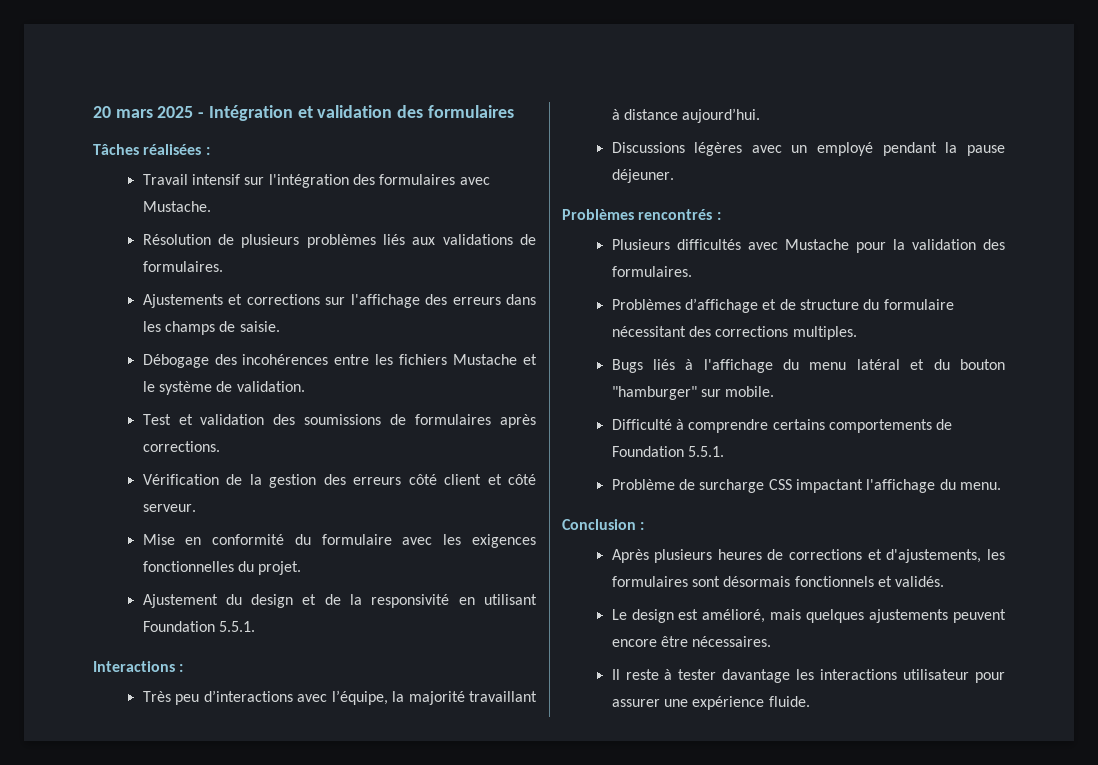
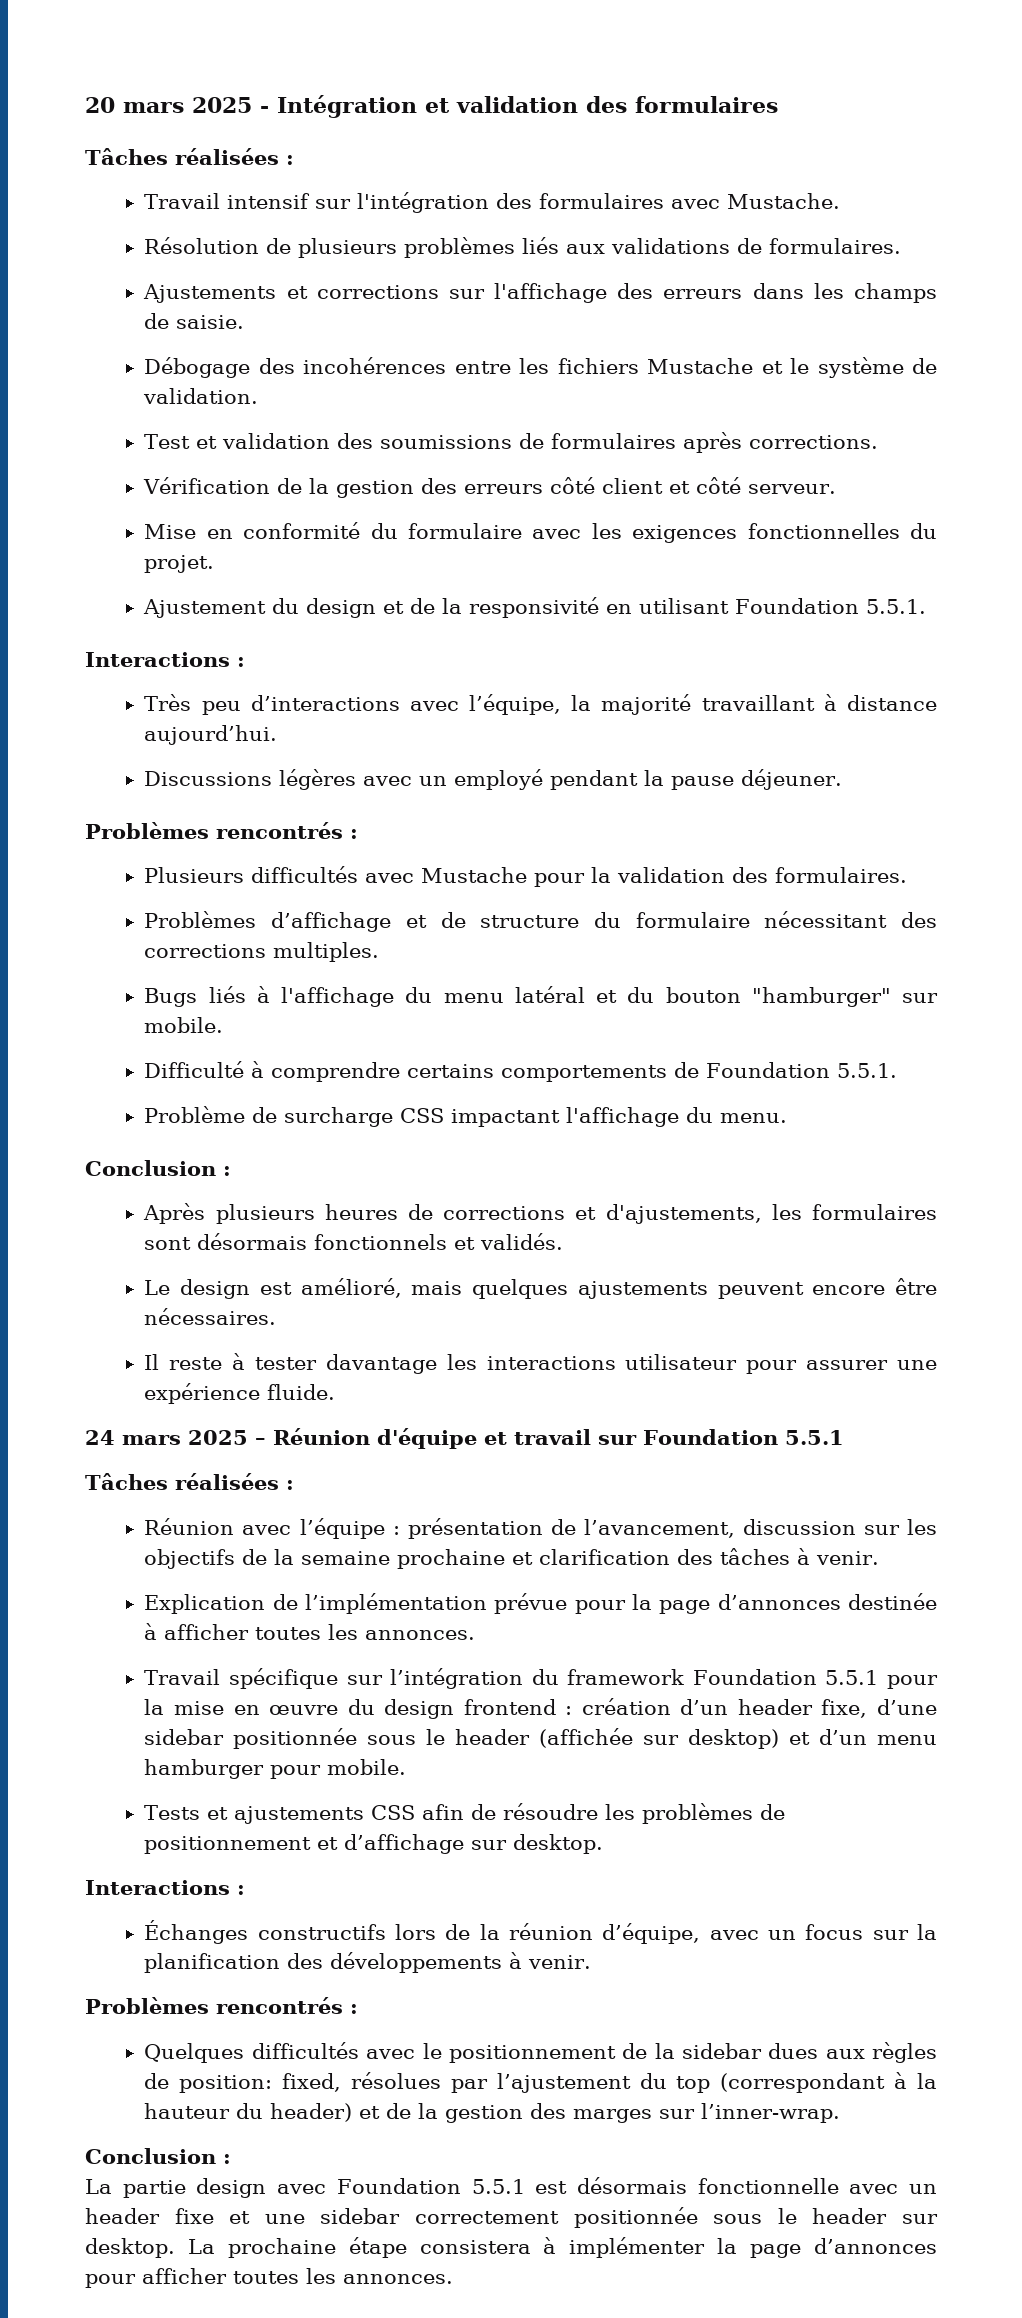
(810, 701) none -> [85,1428,844,1449] [85,1473,294,1490] [144,1518,937,1539] [144,1548,880,1569] [144,1593,937,1614] [144,1623,476,1640] [144,1668,938,1689] [144,1698,938,1719] [144,1728,938,1749] [144,1759,407,1779] [144,1803,786,1824] [144,1834,604,1854] [85,1880,245,1895] [144,1920,937,1944] [144,1952,592,1973] [85,1997,358,2014] [144,2042,937,2063] [144,2072,937,2093] [144,2103,841,2123] [85,2148,231,2164] [85,2177,938,2198] [85,2207,939,2228] [85,2237,938,2258] [85,2268,453,2288] // 24 mars 2025 – Réunion d'équipe et travail sur Foundation 5.5.1 // Tâches réalisées : // Réunion avec l’équipe : présentation de l’avancement, discussion sur les objectifs de la semaine prochaine et clarification des tâches à venir. // Explication de l’implémentation prévue pour la page d’annonces destinée à afficher toutes les annonces. // Travail spécifique sur l’intégration du framework Foundation 5.5.1 pour la mise en œuvre du design frontend : création d’un header fixe, d’une sidebar positionnée sous le header (affichée sur desktop) et d’un menu hamburger pour mobile. // Tests et ajustements CSS afin de résoudre les problèmes de positionnement et d’affichage sur desktop. // Interactions : // Échanges constructifs lors de la réunion d’équipe, avec un focus sur la planification des développements à venir. // Problèmes rencontrés : // Quelques difficultés avec le positionnement de la sidebar dues aux règles de position: fixed, résolues par l’ajustement du top (correspondant à la hauteur du header) et de la gestion des marges sur l’inner-wrap. // Conclusion : // La partie design avec Foundation 5.5.1 est désormais fonctionnelle avec un header fixe et une sidebar correctement positionnée sous le header sur desktop. La prochaine étape consistera à implémenter la page d’annonces pour afficher toutes les annonces.

